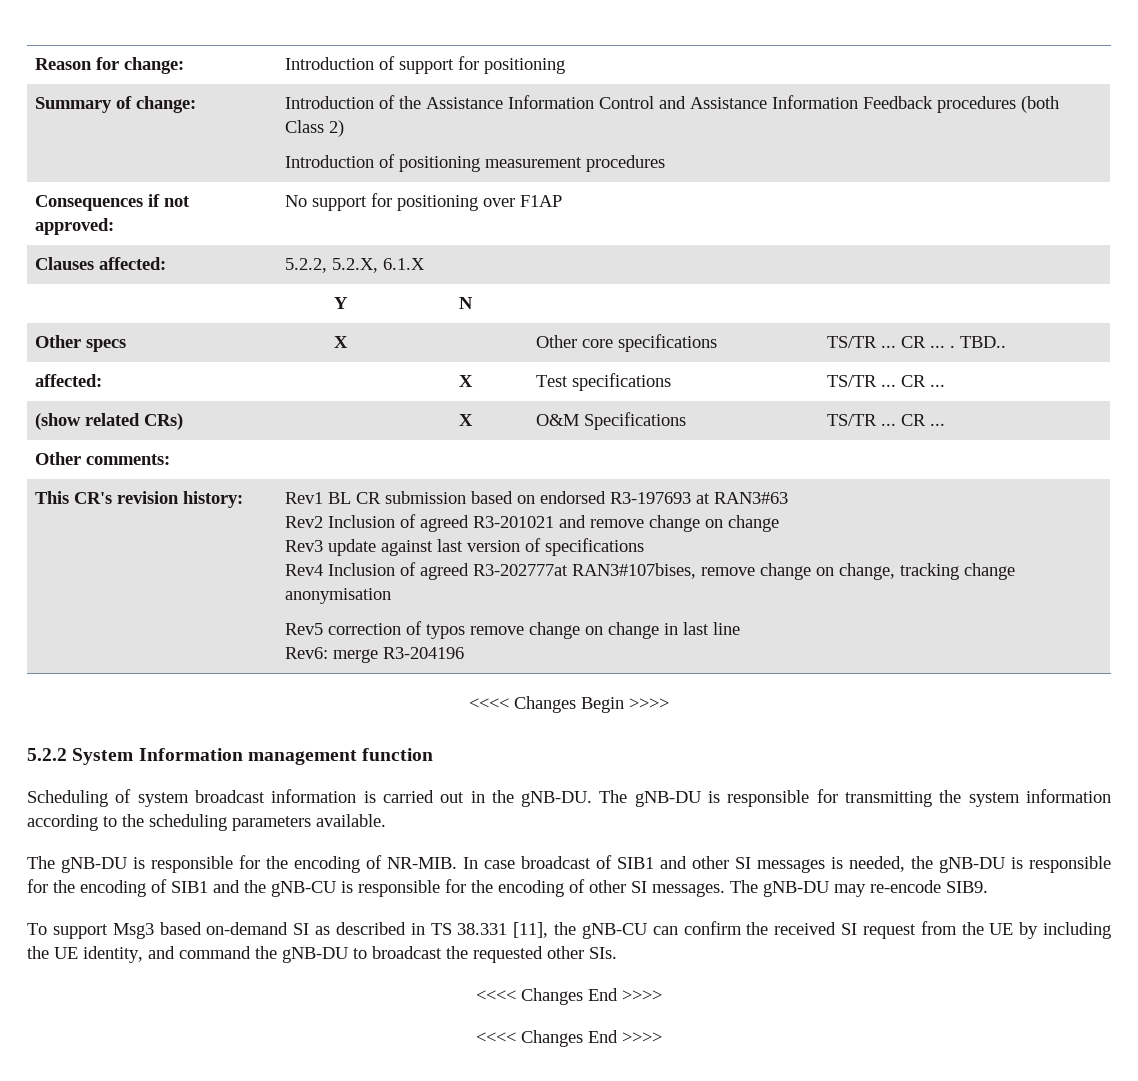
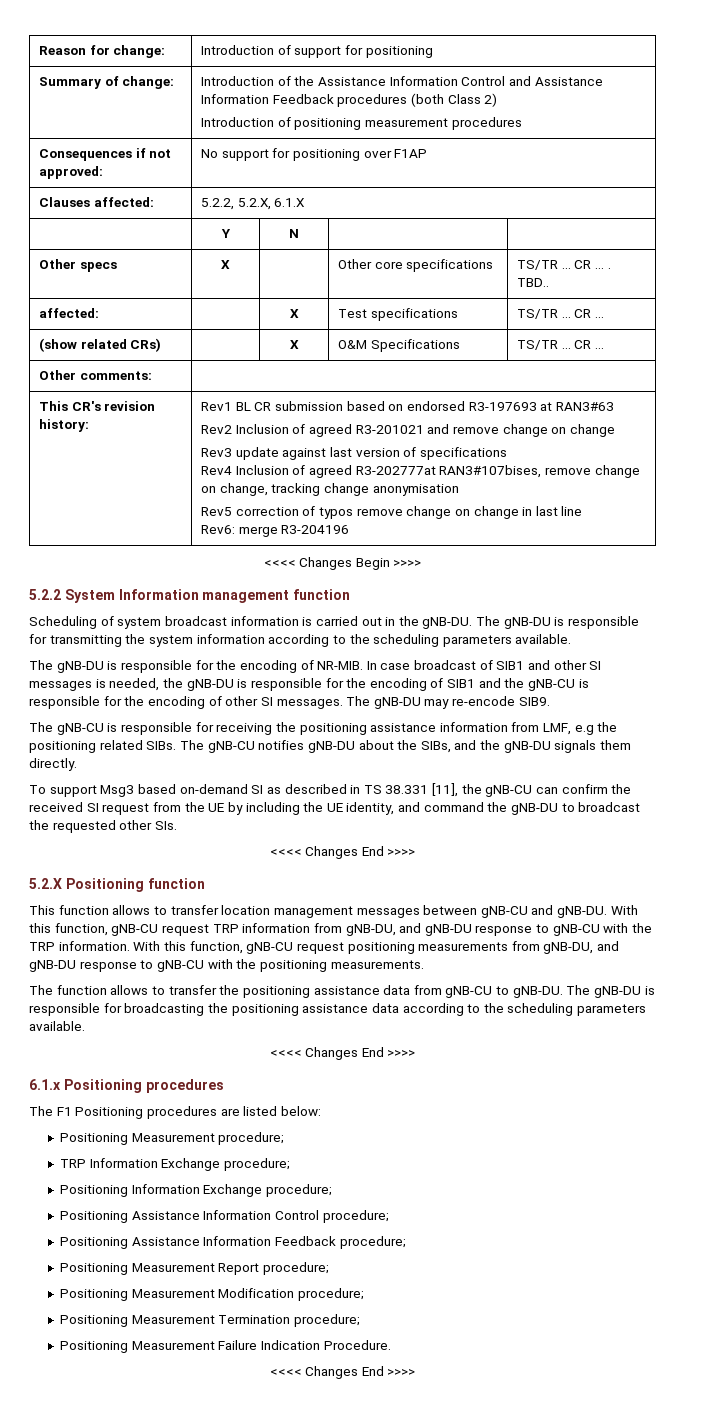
(988, 887) none -> [29,722,618,735] [29,740,632,753] [29,758,77,771] // The gNB-CU is responsible for receiving the positioning assistance information from LMF, e.g the positioning related SIBs. The gNB-CU notifies gNB-DU about the SIBs, and the gNB-DU signals them directly.
(662, 995) none -> [29,878,205,892] [29,905,638,918] [29,923,653,936] [29,941,620,954] [29,959,424,972] [29,985,655,998] [29,1003,647,1016] [29,1021,85,1031] [269,1047,416,1060] [29,1079,224,1093] [29,1106,321,1119] [60,1132,285,1145] [60,1158,291,1171] [60,1184,333,1197] [60,1210,389,1223] [60,1236,406,1249] [60,1262,330,1275] [60,1288,365,1301] [60,1314,361,1327] [60,1340,391,1353] // 5.2.X Positioning function // This function allows to transfer location management messages between gNB-CU and gNB-DU. With this function, gNB-CU request TRP information from gNB-DU, and gNB-DU response to gNB-CU with the TRP information. With this function, gNB-CU request positioning measurements from gNB-DU, and gNB-DU response to gNB-CU with the positioning measurements. // The function allows to transfer the positioning assistance data from gNB-CU to gNB-DU. The gNB-DU is responsible for broadcasting the positioning assistance data according to the scheduling parameters available. // <<<< Changes End >>>> // 6.1.x Positioning procedures // The F1 Positioning procedures are listed below: // Positioning Measurement procedure; // TRP Information Exchange procedure; // Positioning Information Exchange procedure; // Positioning Assistance Information Control procedure; // Positioning Assistance Information Feedback procedure; // Positioning Measurement Report procedure; // Positioning Measurement Modification procedure; // Positioning Measurement Termination procedure; // Positioning Measurement Failure Indication Procedure.

